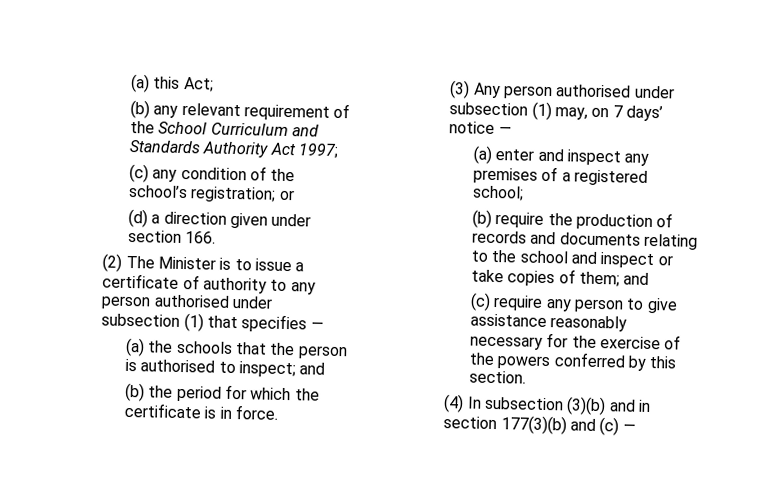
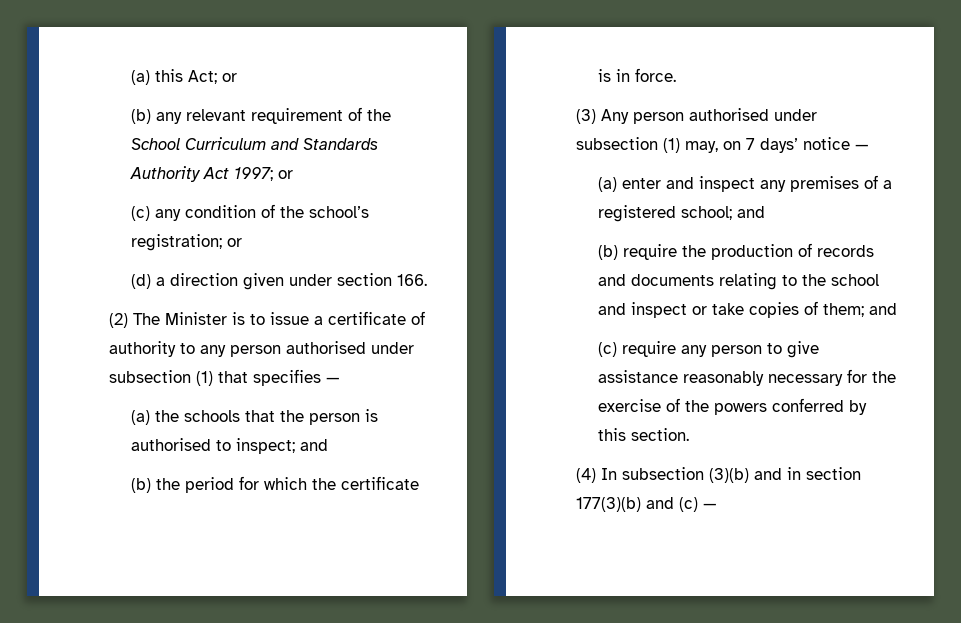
(214, 84) none -> [222,73,238,82] or
(340, 150) none -> [278,170,294,179] or
(525, 193) none -> [737,206,766,218] and

